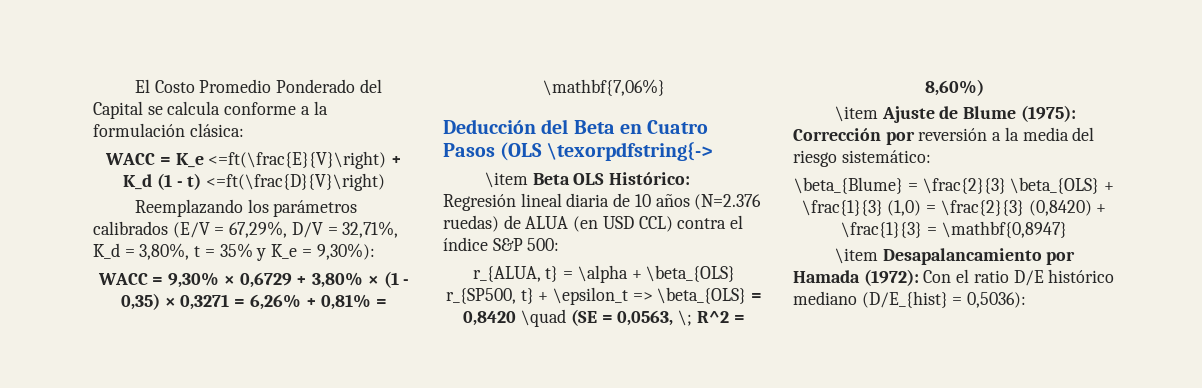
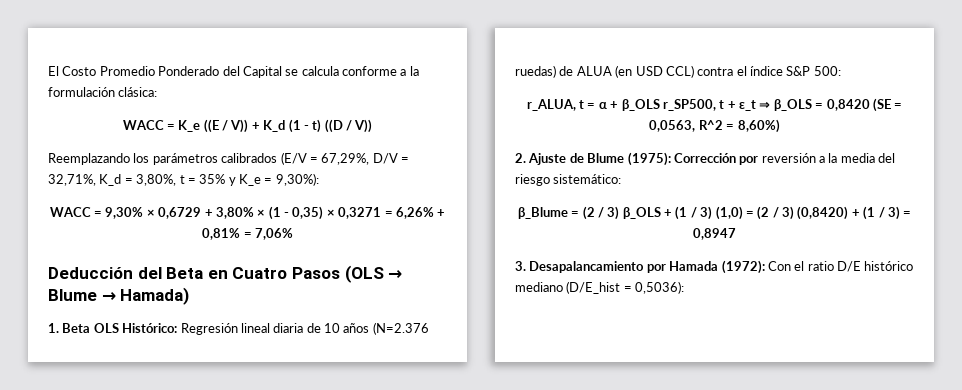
[208,151,387,169] <=ft(\frac{E}{V}\right) -> [203,119,249,133] ((E / V))
[205,173,385,191] <=ft(\frac{D}{V}\right) -> [324,119,373,133] ((D / V))
[543,79,665,96] \mathbf{7,06%} -> [254,228,293,240] 7,06%
[546,142,713,161] [485,172,529,188] \texorpdfstring{-> // \item -> [388,270,403,279] [48,287,190,305] [48,323,59,333] → Blume → Hamada) // 1.
[472,265,736,283] [445,287,747,305] r_{ALUA, t} = \alpha + \beta_{OLS} r_{SP500, t} + \epsilon_t => \beta_{OLS} -> [526,99,812,111] r_ALUA, t = α + β_OLS r_SP500, t + ε_t ⇒ β_OLS
[521,309,567,327] \quad -> (870, 105) none
[678,310,693,326] \; -> (696, 126) none
[835,106,879,122] \item -> [515,153,526,163] 2.
[794,177,1114,194] [801,200,1107,216] [841,221,1067,238] [835,248,879,264] \beta_{Blume} = \frac{2}{3} \beta_{OLS} + \frac{1}{3} (1,0) = \frac{2}{3} (0,8420) + \frac{1}{3} = \mathbf{0,8947} // \item -> [517,206,912,220] [693,228,736,240] [515,261,526,271] β_Blume = (2 / 3) β_OLS + (1 / 3) (1,0) = (2 / 3) (0,8420) + (1 / 3) = 0,8947 // 3.
[861,291,948,308] (D/E_{hist} -> [566,281,621,294] (D/E_hist

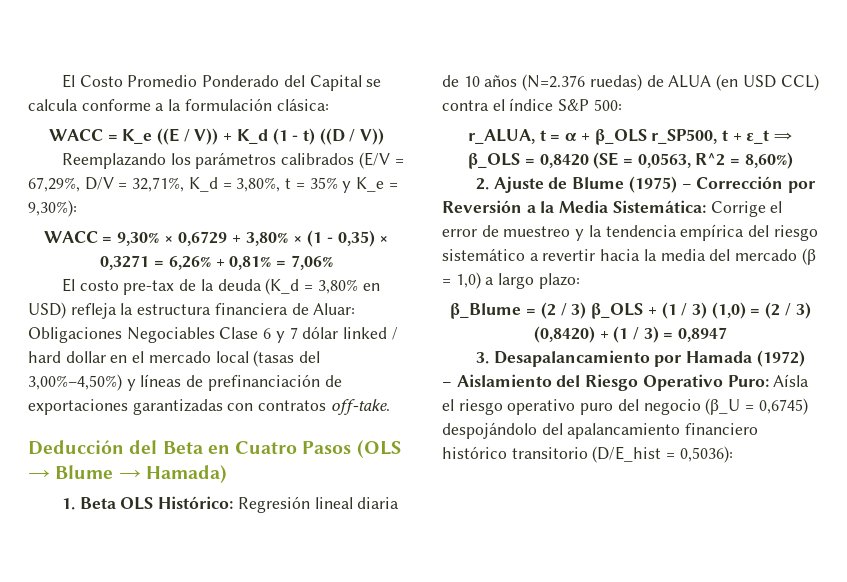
(293, 234) none -> [61,278,380,295] [28,302,356,319] [28,326,398,343] [28,350,321,367] [28,374,342,391] [28,399,390,415] // El costo pre-tax de la deuda (K_d = 3,80% en USD) refleja la estructura financiera de Aluar: Obligaciones Negociables Clase 6 y 7 dólar linked / hard dollar en el mercado local (tasas del 3,00%–4,50%) y líneas de prefinanciación de exportaciones garantizadas con contratos off-take.
[627,152,671,166] (1975): -> [628,176,692,193] (1975) –
[761,153,896,163] [515,174,622,186] reversión a la media del riesgo sistemático: -> [442,200,783,217] [442,224,818,241] [442,248,816,265] [442,272,580,289] Reversión a la Media Sistemática: Corrige el error de muestreo y la tendencia empírica del riesgo sistemático a revertir hacia la media del mercado (β = 1,0) a largo plazo:
[721,260,914,274] [515,282,563,292] (1972): Con el ratio D/E histórico mediano -> [756,350,805,367] [442,374,810,391] [442,398,808,415] [442,422,759,439] [442,446,588,459] (1972) – Aislamiento del Riesgo Operativo Puro: Aísla el riesgo operativo puro del negocio (β_U = 0,6745) despojándolo del apalancamiento financiero histórico transitorio

